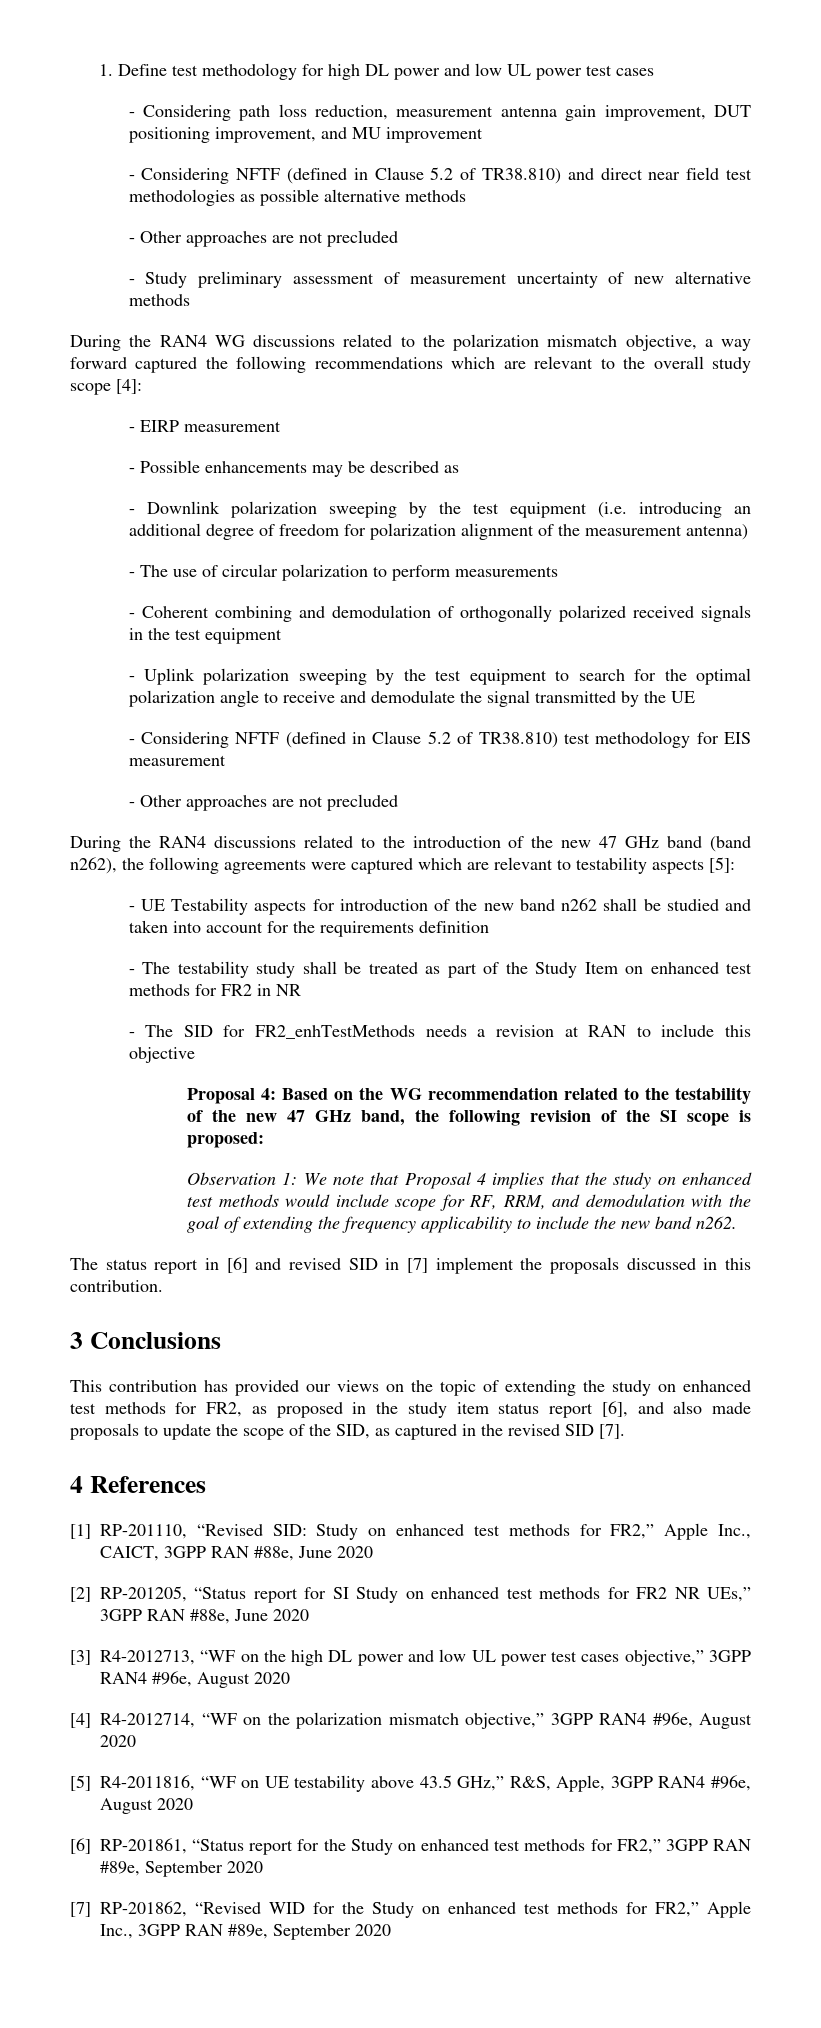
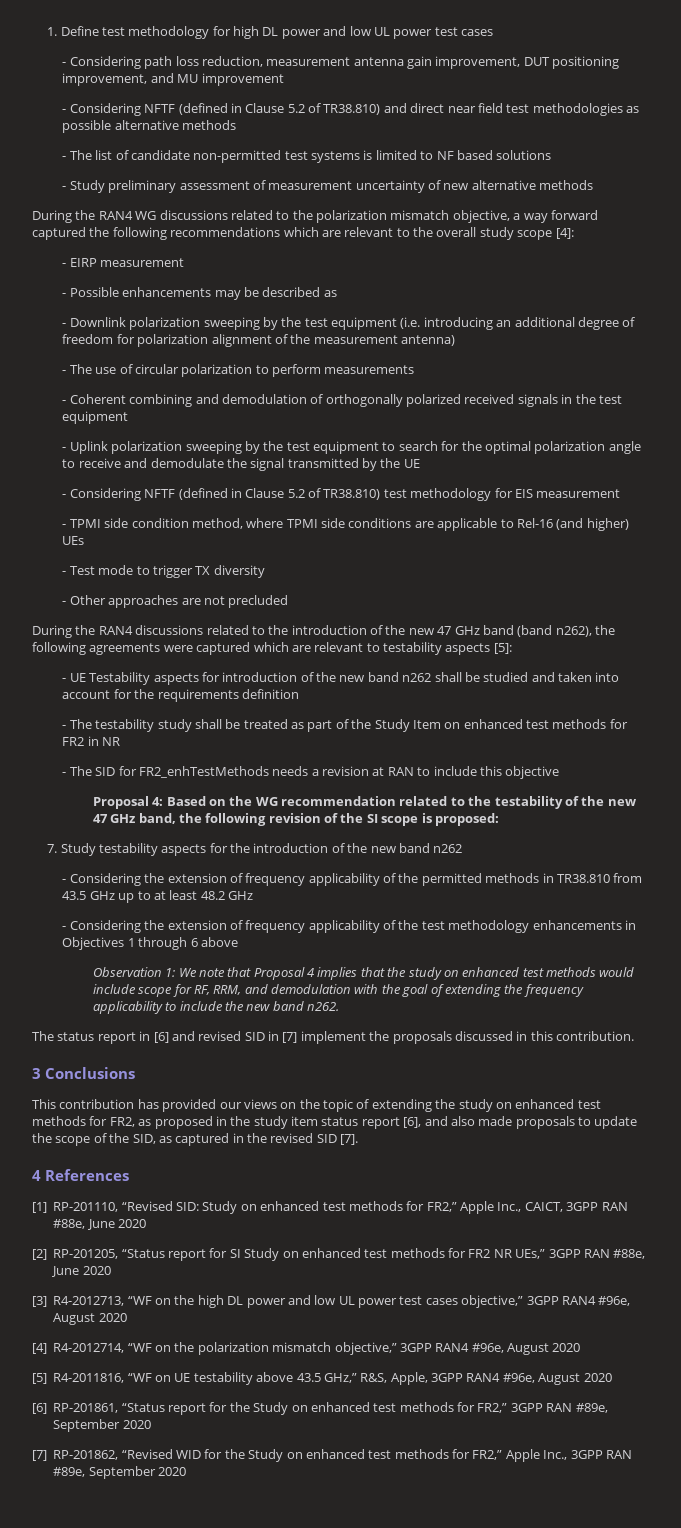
[139,230,398,247] Other approaches are not precluded -> [69,150,552,163] The list of candidate non-permitted test systems is limited to NF based solutions
(226, 760) none -> [62,518,629,531] [62,536,85,545] [62,565,265,578] // - TPMI side condition method, where TPMI side conditions are applicable to Rel-16 (and higher) UEs // - Test mode to trigger TX diversity
(265, 1140) none -> [47,843,463,856] [62,873,643,886] [62,890,254,903] [62,920,636,933] [62,937,238,950] // 7. Study testability aspects for the introduction of the new band n262 // - Considering the extension of frequency applicability of the permitted methods in TR38.810 from 43.5 GHz up to at least 48.2 GHz // - Considering the extension of frequency applicability of the test methodology enhancements in Objectives 1 through 6 above

